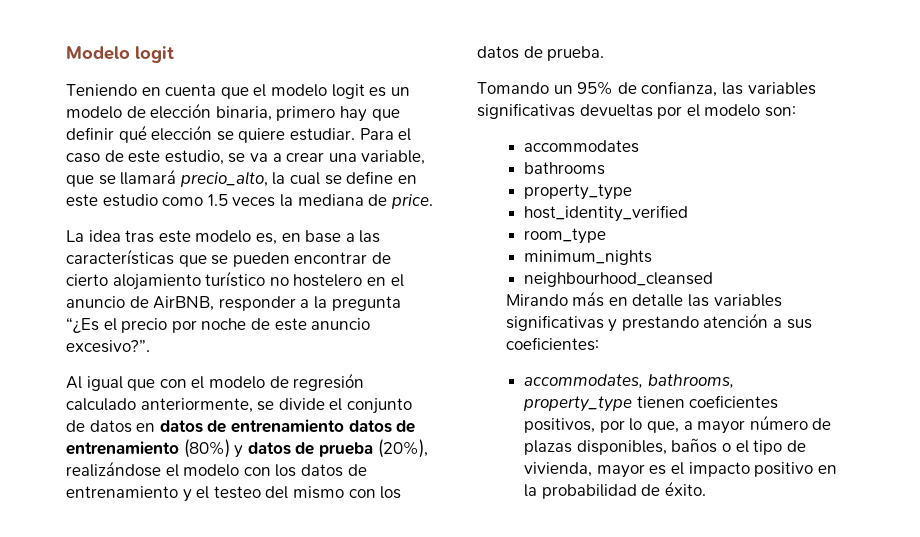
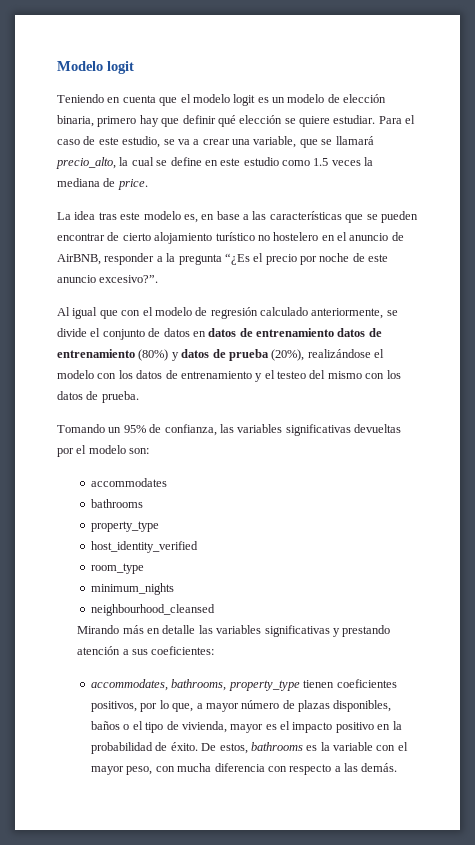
(707, 488) none -> [201,742,408,754] [91,763,398,775] De estos, bathrooms es la variable con el mayor peso, con mucha diferencia con respecto a las demás.

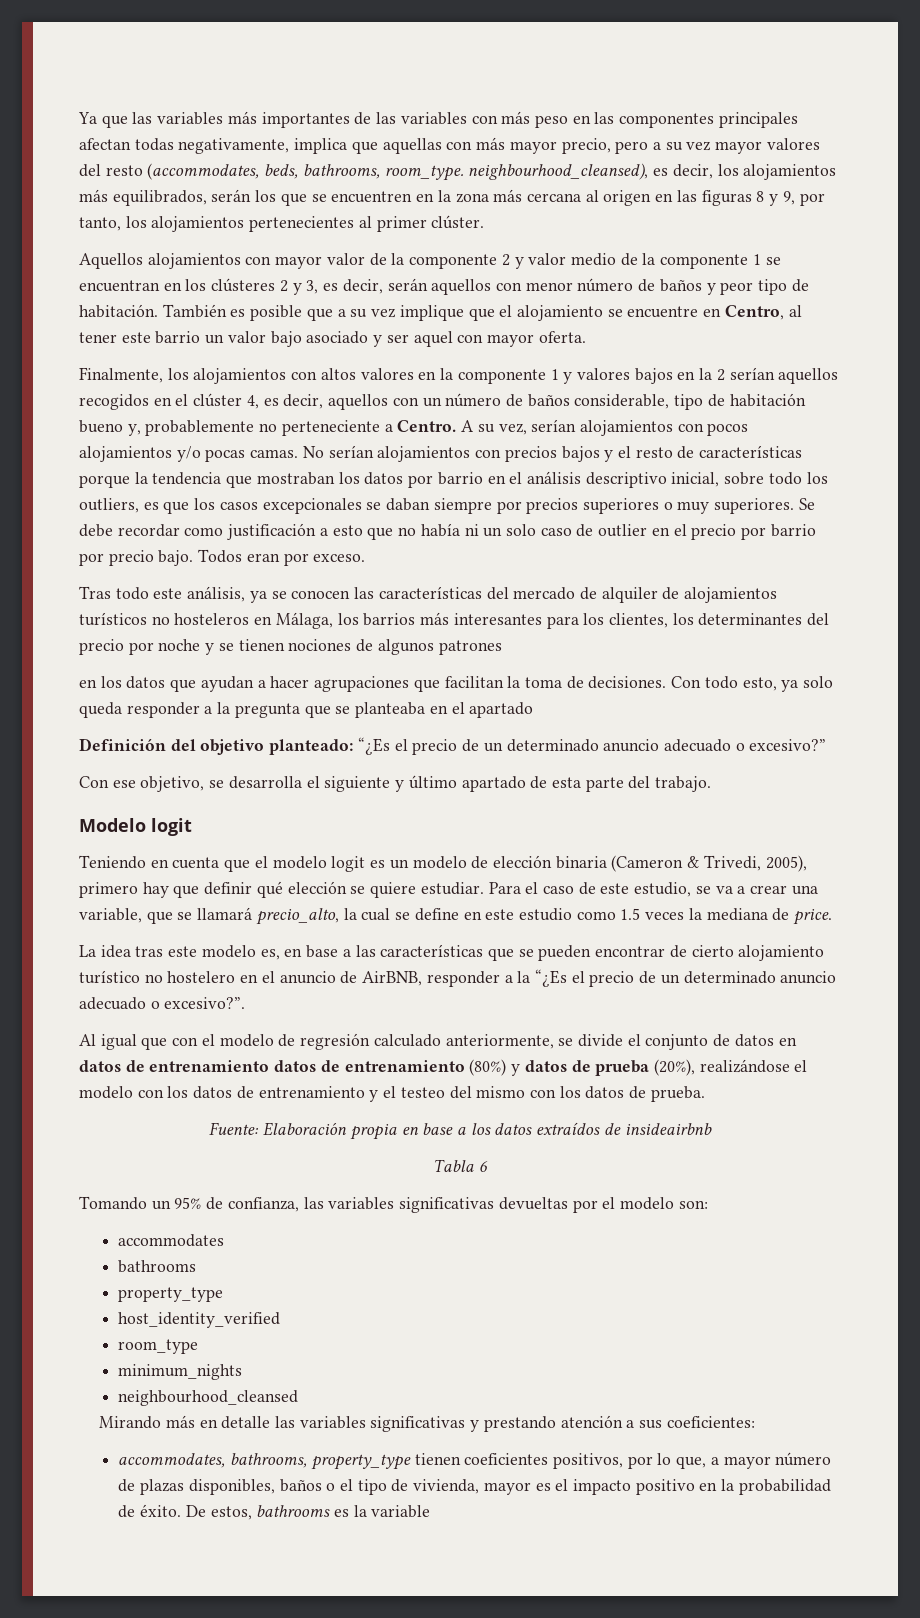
(57, 66) none -> [78,111,798,128] [79,137,820,154] [79,163,837,181] [79,189,825,206] [79,215,485,232] [79,253,781,269] [79,278,809,295] [79,304,802,321] [79,331,586,347] [79,367,839,384] [79,393,806,410] [79,419,749,436] [79,445,803,462] [79,471,828,488] [79,498,815,514] [79,523,816,540] [79,549,366,566] [79,586,778,603] [79,612,830,629] [79,639,502,655] [79,676,834,692] [79,702,534,718] [79,737,827,755] [79,775,712,792] Ya que las variables más importantes de las variables con más peso en las componentes principales afectan todas negativamente, implica que aquellas con más mayor precio, pero a su vez mayor valores del resto (accommodates, beds, bathrooms, room_type. neighbourhood_cleansed), es decir, los alojamientos más equilibrados, serán los que se encuentren en la zona más cercana al origen en las figuras 8 y 9, por tanto, los alojamientos pertenecientes al primer clúster. // Aquellos alojamientos con mayor valor de la componente 2 y valor medio de la componente 1 se encuentran en los clústeres 2 y 3, es decir, serán aquellos con menor número de baños y peor tipo de habitación. También es posible que a su vez implique que el alojamiento se encuentre en Centro, al tener este barrio un valor bajo asociado y ser aquel con mayor oferta. // Finalmente, los alojamientos con altos valores en la componente 1 y valores bajos en la 2 serían aquellos recogidos en el clúster 4, es decir, aquellos con un número de baños considerable, tipo de habitación bueno y, probablemente no perteneciente a Centro. A su vez, serían alojamientos con pocos alojamientos y/o pocas camas. No serían alojamientos con precios bajos y el resto de características porque la tendencia que mostraban los datos por barrio en el análisis descriptivo inicial, sobre todo los outliers, es que los casos excepcionales se daban siempre por precios superiores o muy superiores. Se debe recordar como justificación a esto que no había ni un solo caso de outlier en el precio por barrio por precio bajo. Todos eran por exceso. // Tras todo este análisis, ya se conocen las características del mercado de alquiler de alojamientos turísticos no hosteleros en Málaga, los barrios más interesantes para los clientes, los determinantes del precio por noche y se tienen nociones de algunos patrones // en los datos que ayudan a hacer agrupaciones que facilitan la toma de decisiones. Con todo esto, ya solo queda responder a la pregunta que se planteaba en el apartado // Definición del objetivo planteado: “¿Es el precio de un determinado anuncio adecuado o excesivo?” // Con ese objetivo, se desarrolla el siguiente y último apartado de esta parte del trabajo. //
[57,115,94,127] binaria, -> [555,855,807,872] binaria (Cameron & Trivedi, 2005),
[178,253,389,265] [57,275,96,283] pregunta “¿Es el precio por noche de este anuncio -> [534,969,837,987] [79,997,160,1010] “¿Es el precio de un determinado anuncio adecuado o
(139, 397) none -> [209,1122,712,1140] [433,1159,488,1172] // Fuente: Elaboración propia en base a los datos extraídos de insideairbnb // Tabla 6
[376,742,408,751] [91,763,398,775] con el mayor peso, con mucha diferencia con respecto a las demás. -> (431, 1511) none

